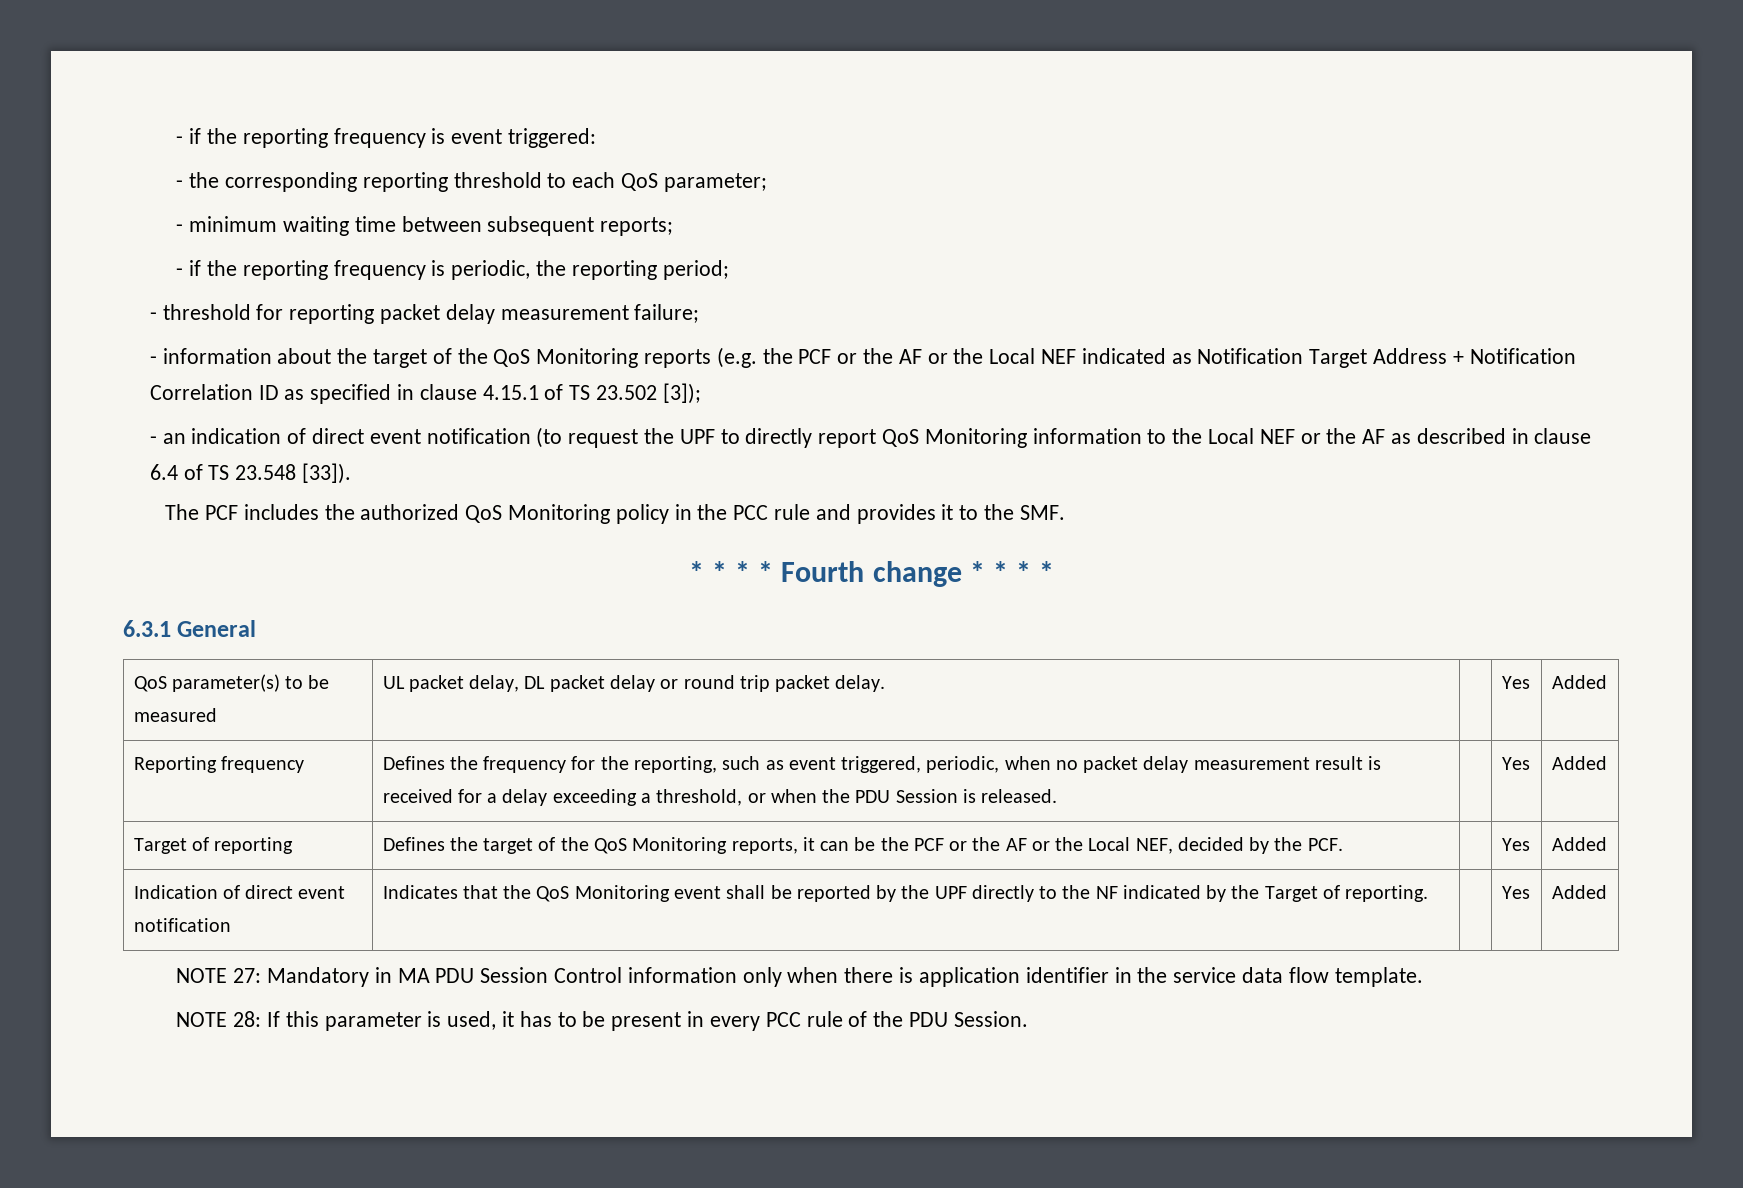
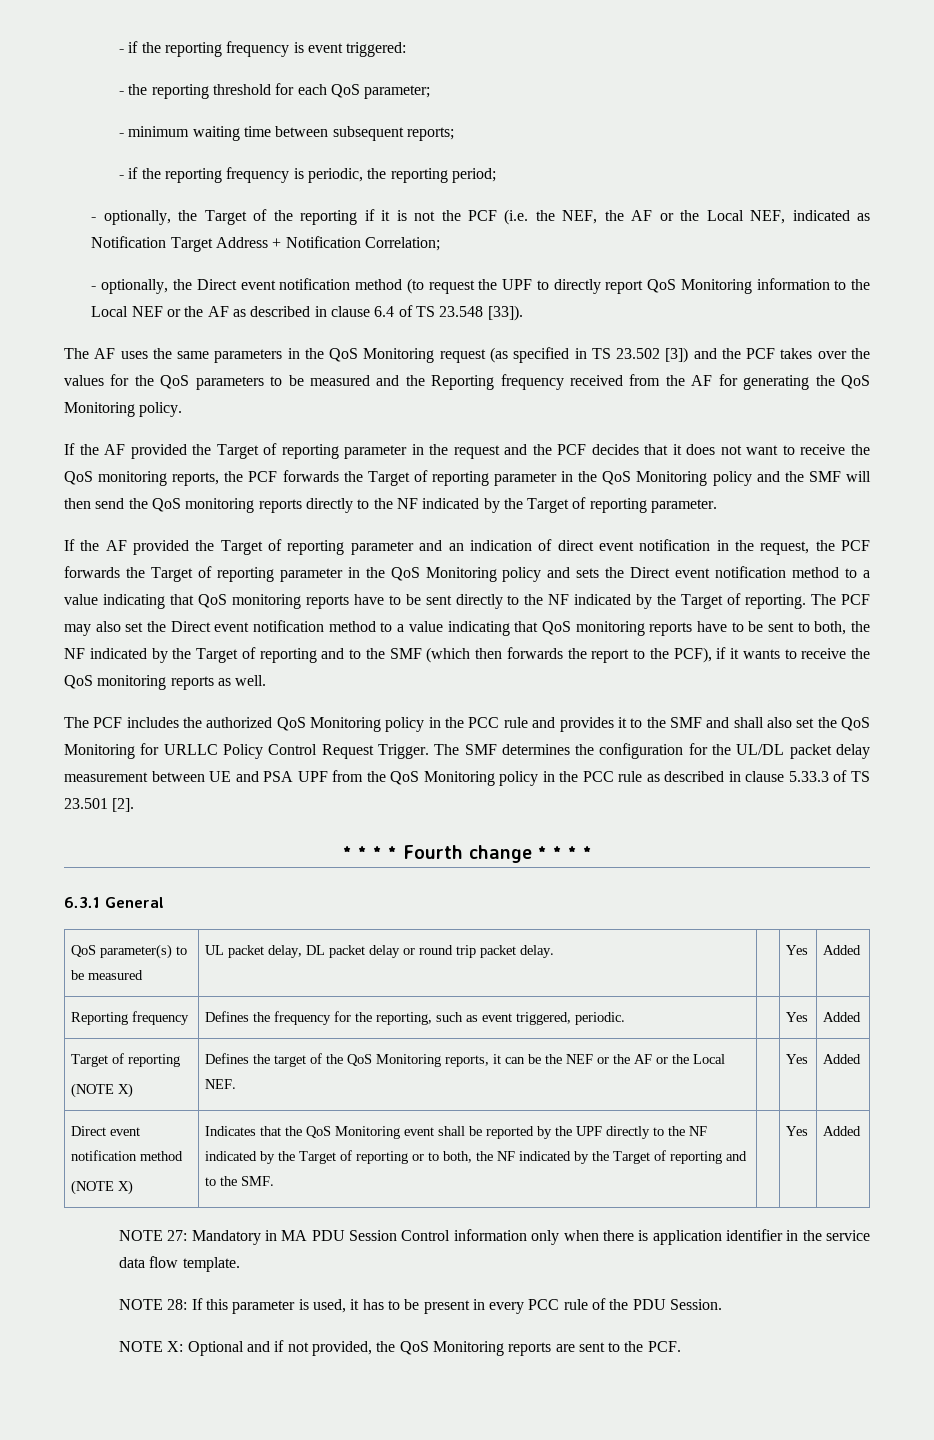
[225,172,358,192] corresponding -> (148, 89) none
[547,173,567,188] to -> [275,83,295,95] for
[162,304,700,324] [149,347,1077,368] threshold for reporting packet delay measurement failure; // - information about the target of the QoS Monitoring reports (e.g. the PCF or the AF or the Local NEF -> [103,209,786,225] optionally, the Target of the reporting if it is not the PCF (i.e. the NEF, the AF or the Local NEF,
[149,383,701,404] [149,428,531,444] Correlation ID as specified in clause 4.15.1 of TS 23.502 [3]); // - an indication of direct event notification -> [365,237,441,251] [91,278,402,294] Correlation; // - optionally, the Direct event notification method
(351, 473) none -> [64,347,870,363] [64,374,871,390] [64,402,183,417] [64,443,870,459] [64,470,872,486] [64,497,718,513] [64,539,871,555] [64,566,870,582] [64,593,871,609] [64,620,870,636] [64,647,870,663] [64,675,267,690] // The AF uses the same parameters in the QoS Monitoring request (as specified in TS 23.502 [3]) and the PCF takes over the values for the QoS parameters to be measured and the Reporting frequency received from the AF for generating the QoS Monitoring policy. // If the AF provided the Target of reporting parameter in the request and the PCF decides that it does not want to receive the QoS monitoring reports, the PCF forwards the Target of reporting parameter in the QoS Monitoring policy and the SMF will then send the QoS monitoring reports directly to the NF indicated by the Target of reporting parameter. // If the AF provided the Target of reporting parameter and an indication of direct event notification in the request, the PCF forwards the Target of reporting parameter in the QoS Monitoring policy and sets the Direct event notification method to a value indicating that QoS monitoring reports have to be sent directly to the NF indicated by the Target of reporting. The PCF may also set the Direct event notification method to a value indicating that QoS monitoring reports have to be sent to both, the NF indicated by the Target of reporting and to the SMF (which then forwards the report to the PCF), if it wants to receive the QoS monitoring reports as well.
[1019,505,1065,520] SMF. -> [669,717,870,731] [64,743,870,759] [64,770,870,786] [64,798,135,812] SMF and shall also set the QoS Monitoring for URLLC Policy Control Request Trigger. The SMF determines the configuration for the UL/DL packet delay measurement between UE and PSA UPF from the QoS Monitoring policy in the PCC rule as described in clause 5.33.3 of TS 23.501 [2].
[926,756,1382,773] [382,789,1058,806] periodic, when no packet delay measurement result is received for a delay exceeding a threshold, or when the PDU Session is released. -> [575,1012,626,1025] periodic.
(294, 845) none -> [71,1083,134,1098] // (NOTE X)
[913,837,1343,854] [1501,838,1530,851] [1551,837,1607,851] [133,885,346,899] [133,918,231,932] PCF or the AF or the Local NEF, decided by the PCF. | | Yes | Added // Indication of direct event notification -> [566,1054,726,1064] [205,1079,237,1089] [786,1054,809,1064] [823,1054,862,1064] [71,1126,141,1136] [71,1150,184,1161] [71,1180,134,1195] NEF or the AF or the Local NEF. | | Yes | Added // Direct event notification method // (NOTE X)
[1345,885,1429,902] reporting. -> [356,1150,748,1164] [205,1176,275,1186] reporting or to both, the NF indicated by the Target of reporting and to the SMF.
(1028, 1019) none -> [118,1340,681,1356] // NOTE X: Optional and if not provided, the QoS Monitoring reports are sent to the PCF.

